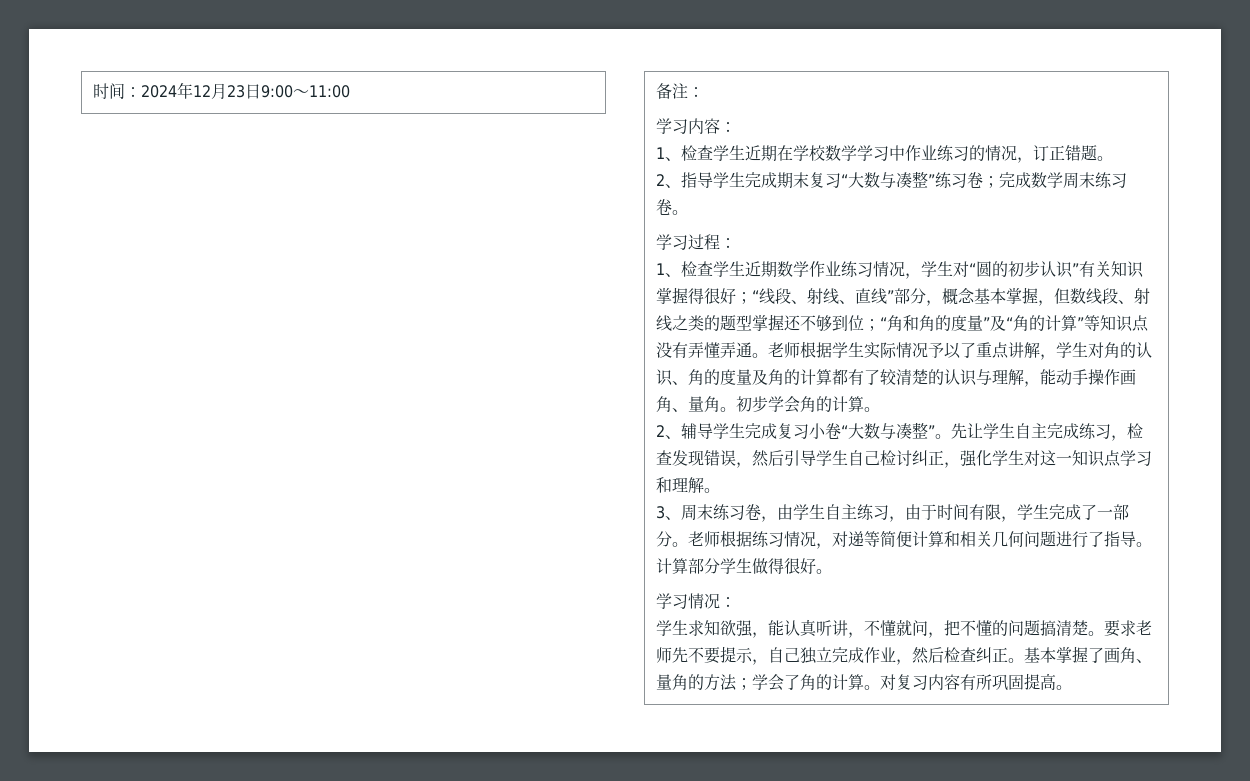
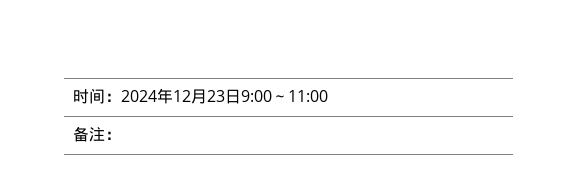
[656,118,737,134] [656,145,1114,163] [656,171,1128,189] [656,199,689,215] [656,234,737,250] [656,261,1145,279] [656,287,1151,306] [656,314,1150,332] [656,341,1153,360] [656,369,1137,387] [656,396,881,413] [656,422,1144,441] [656,450,1153,468] [656,477,721,493] [656,504,1130,522] [656,530,1153,549] [656,558,833,574] [656,593,737,609] [656,619,1153,638] [656,646,1153,665] [656,673,1073,691] // 学习内容： // 1、检查学生近期在学校数学学习中作业练习的情况，订正错题。 // 2、指导学生完成期末复习“大数与凑整”练习卷；完成数学周末练习卷。 // 学习过程： // 1、检查学生近期数学作业练习情况，学生对“圆的初步认识”有关知识掌握得很好；“线段、射线、直线”部分，概念基本掌握，但数线段、射线之类的题型掌握还不够到位；“角和角的度量”及“角的计算”等知识点没有弄懂弄通。老师根据学生实际情况予以了重点讲解，学生对角的认识、角的度量及角的计算都有了较清楚的认识与理解，能动手操作画角、量角。初步学会角的计算。 // 2、辅导学生完成复习小卷“大数与凑整”。先让学生自主完成练习，检查发现错误，然后引导学生自己检讨纠正，强化学生对这一知识点学习和理解。 // 3、周末练习卷，由学生自主练习，由于时间有限，学生完成了一部分。老师根据练习情况，对递等简便计算和相关几何问题进行了指导。计算部分学生做得很好。 // 学习情况： // 学生求知欲强，能认真听讲，不懂就问，把不懂的问题搞清楚。要求老师先不要提示，自己独立完成作业，然后检查纠正。基本掌握了画角、量角的方法；学会了角的计算。对复习内容有所巩固提高。 -> (122, 135) none

